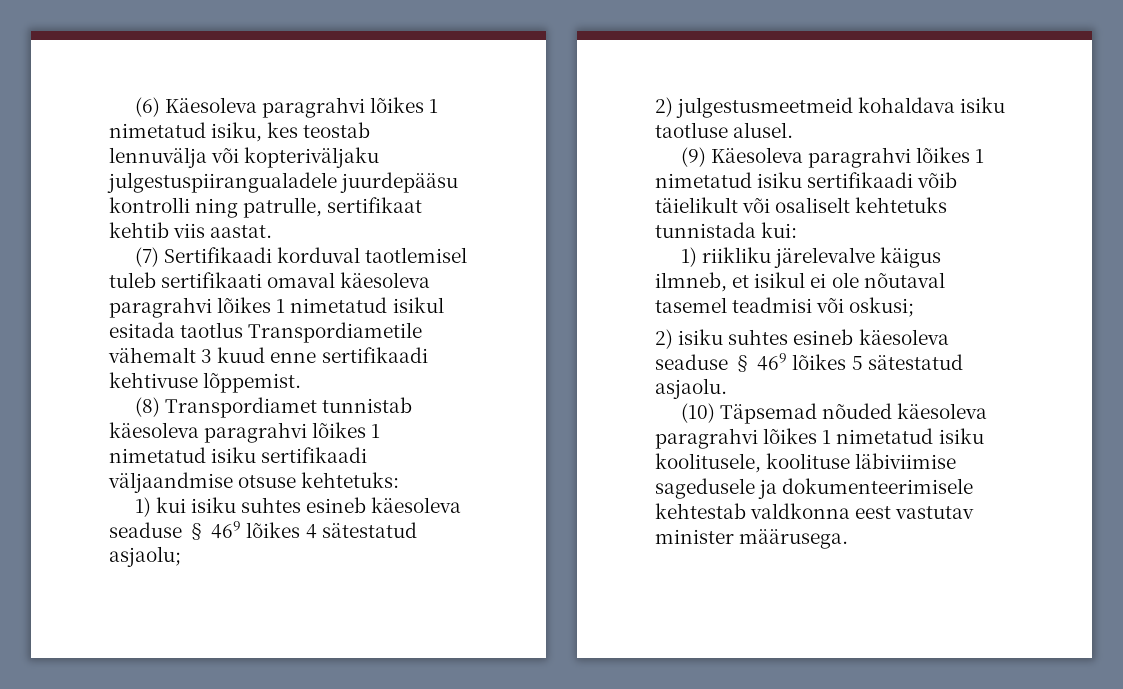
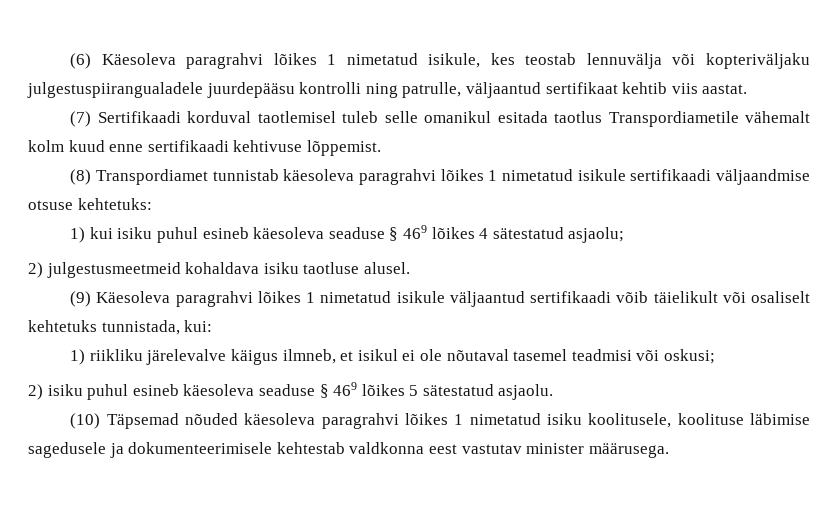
[211,122,263,142] isiku, -> [428,53,481,68] isikule,
(323, 207) none -> [465,82,541,98] väljaantud
[161,272,431,288] [109,297,444,318] sertifikaati omaval käesoleva paragrahvi lõikes 1 nimetatud isikul -> [384,111,492,123] selle omanikul
[201,349,213,363] 3 -> [28,140,64,152] kolm
[211,447,257,463] isiku -> [577,169,626,181] isikule
[240,497,301,513] suhtes -> [157,227,199,243] puhul
[757,172,803,188] isiku -> [396,291,525,307] isikule väljaantud
[655,222,756,238] tunnistada -> [101,320,180,335] tunnistada,
[728,329,789,345] suhtes -> [87,384,129,400] puhul
[855,453,957,469] läbiviimise -> [749,413,810,425] läbimise

